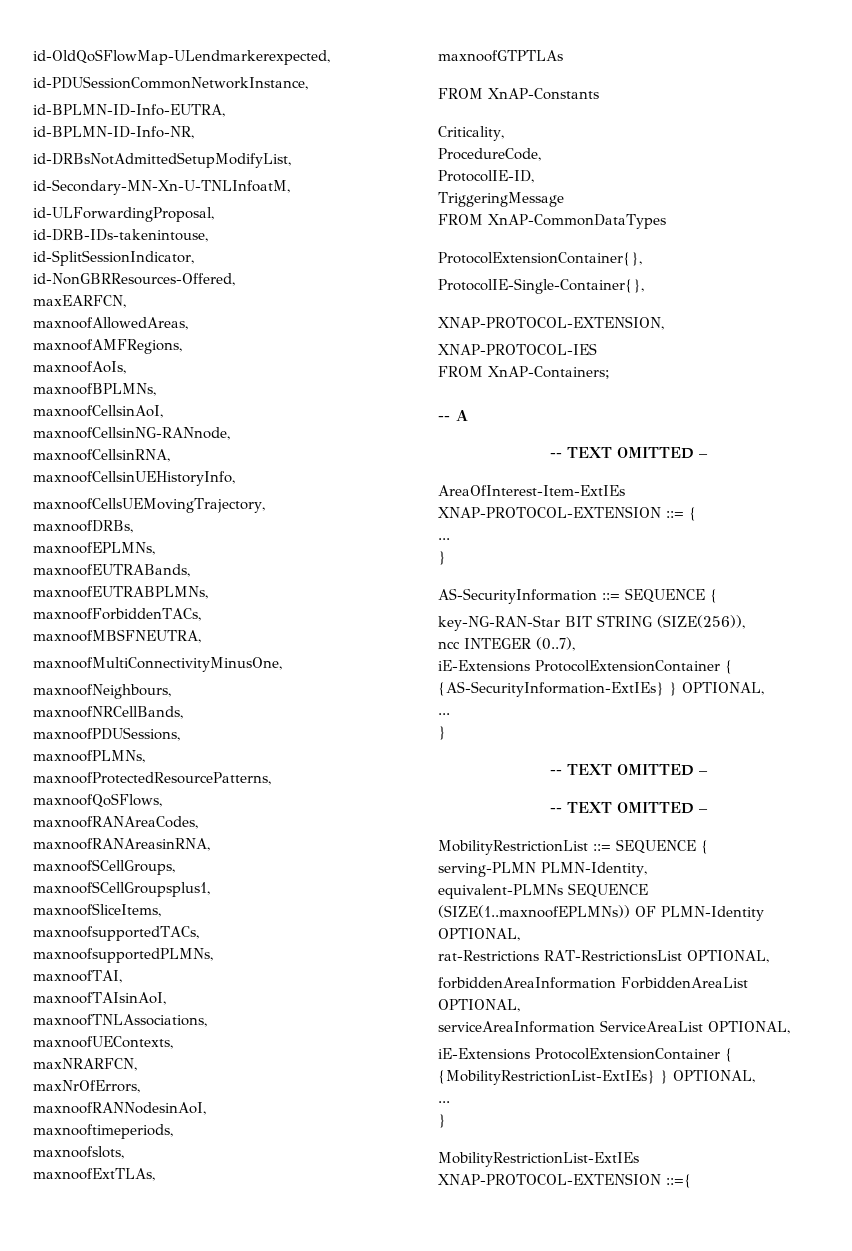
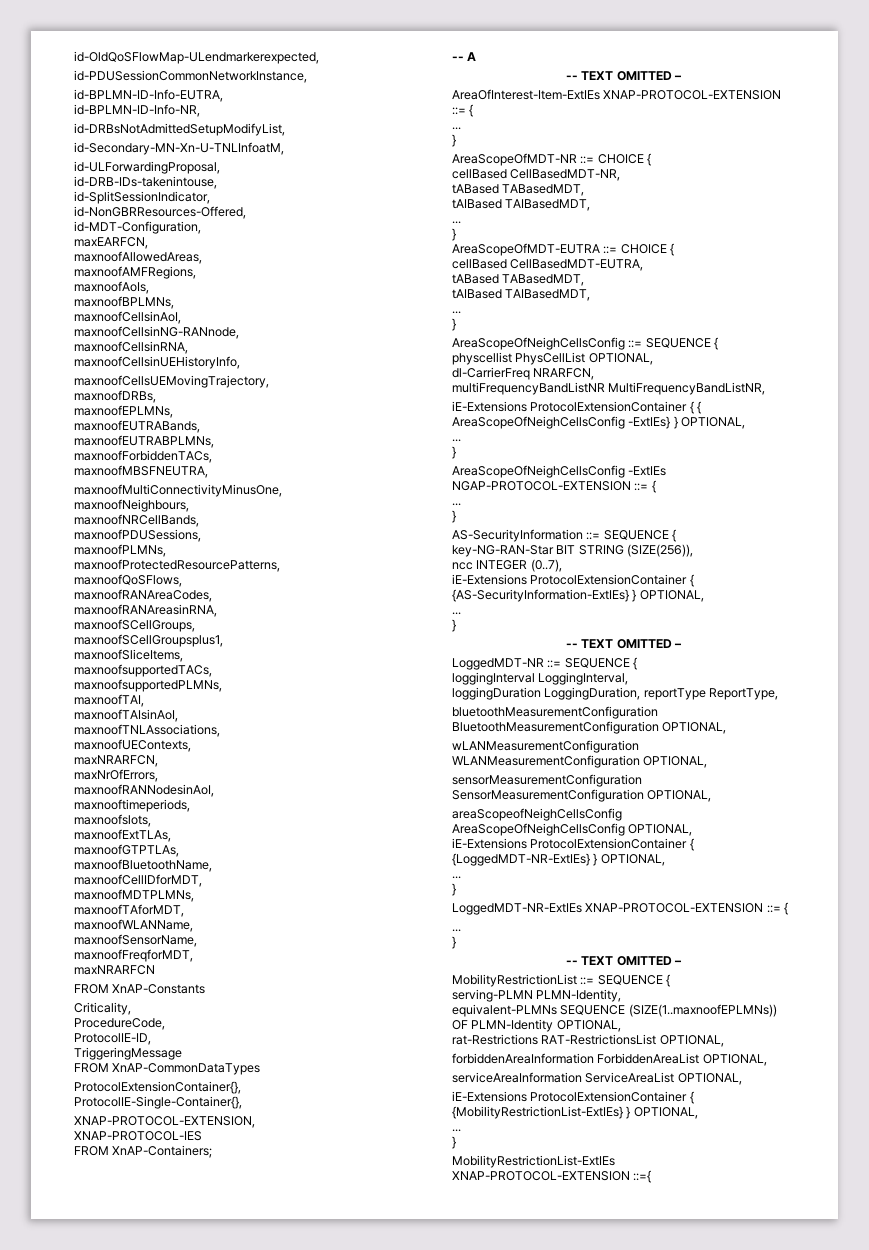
(235, 279) none -> [74,221,201,234] // id-MDT-Configuration,
[438,50,563,62] maxnoofGTPTLAs -> [74,844,179,857] [74,859,212,872] [74,874,202,887] [74,889,194,902] [74,904,184,917] [74,919,193,932] [74,934,197,947] [74,949,193,962] [74,965,155,975] maxnoofGTPTLAs, // maxnoofBluetoothName, // maxnoofCellIDforMDT, // maxnoofMDTPLMNs, // maxnoofTAforMDT, // maxnoofWLANName, // maxnoofSensorName, // maxnoofFreqforMDT, // maxNRARFCN
(446, 558) none -> [452,153,652,166] [452,169,621,181] [452,184,585,196] [452,199,591,211] [452,221,461,224] [452,228,456,241] [452,243,675,256] [452,259,644,271] [452,274,585,286] [452,289,591,301] [452,311,461,314] [452,318,456,331] [452,337,719,350] [452,352,653,365] [452,367,595,380] [452,382,766,395] [452,401,702,414] [452,416,746,429] [452,439,461,442] [452,446,456,459] [452,465,667,478] [452,480,656,493] [452,503,461,506] [452,510,456,523] // AreaScopeOfMDT-NR ::= CHOICE { // cellBased CellBasedMDT-NR, // tABased TABasedMDT, // tAIBased TAIBasedMDT, // ... // } // AreaScopeOfMDT-EUTRA ::= CHOICE { // cellBased CellBasedMDT-EUTRA, // tABased TABasedMDT, // tAIBased TAIBasedMDT, // ... // } // AreaScopeOfNeighCellsConfig ::= SEQUENCE { // physcellist PhysCellList OPTIONAL, // dl-CarrierFreq NRARFCN, // multiFrequencyBandListNR MultiFrequencyBandListNR, // iE-Extensions ProtocolExtensionContainer { { AreaScopeOfNeighCellsConfig -ExtIEs} } OPTIONAL, // ... // } // AreaScopeOfNeighCellsConfig -ExtIEs NGAP-PROTOCOL-EXTENSION ::= { // ... // }
(708, 773) none -> [452,657,638,670] [452,672,629,685] [452,687,779,700] [452,706,658,719] [452,721,727,734] [452,740,639,753] [452,755,708,768] [452,774,642,787] [452,789,712,802] [452,808,622,821] [452,823,693,836] [452,838,694,851] [452,853,665,866] [452,876,461,879] [452,883,456,896] [452,902,789,915] [452,929,461,932] [452,936,456,949] // LoggedMDT-NR ::= SEQUENCE { // loggingInterval LoggingInterval, // loggingDuration LoggingDuration, reportType ReportType, // bluetoothMeasurementConfiguration BluetoothMeasurementConfiguration OPTIONAL, // wLANMeasurementConfiguration WLANMeasurementConfiguration OPTIONAL, // sensorMeasurementConfiguration SensorMeasurementConfiguration OPTIONAL, // areaScopeofNeighCellsConfig AreaScopeOfNeighCellsConfig OPTIONAL, // iE-Extensions ProtocolExtensionContainer { {LoggedMDT-NR-ExtIEs} } OPTIONAL, // ... // } // LoggedMDT-NR-ExtIEs XNAP-PROTOCOL-EXTENSION ::= { // ... // }

